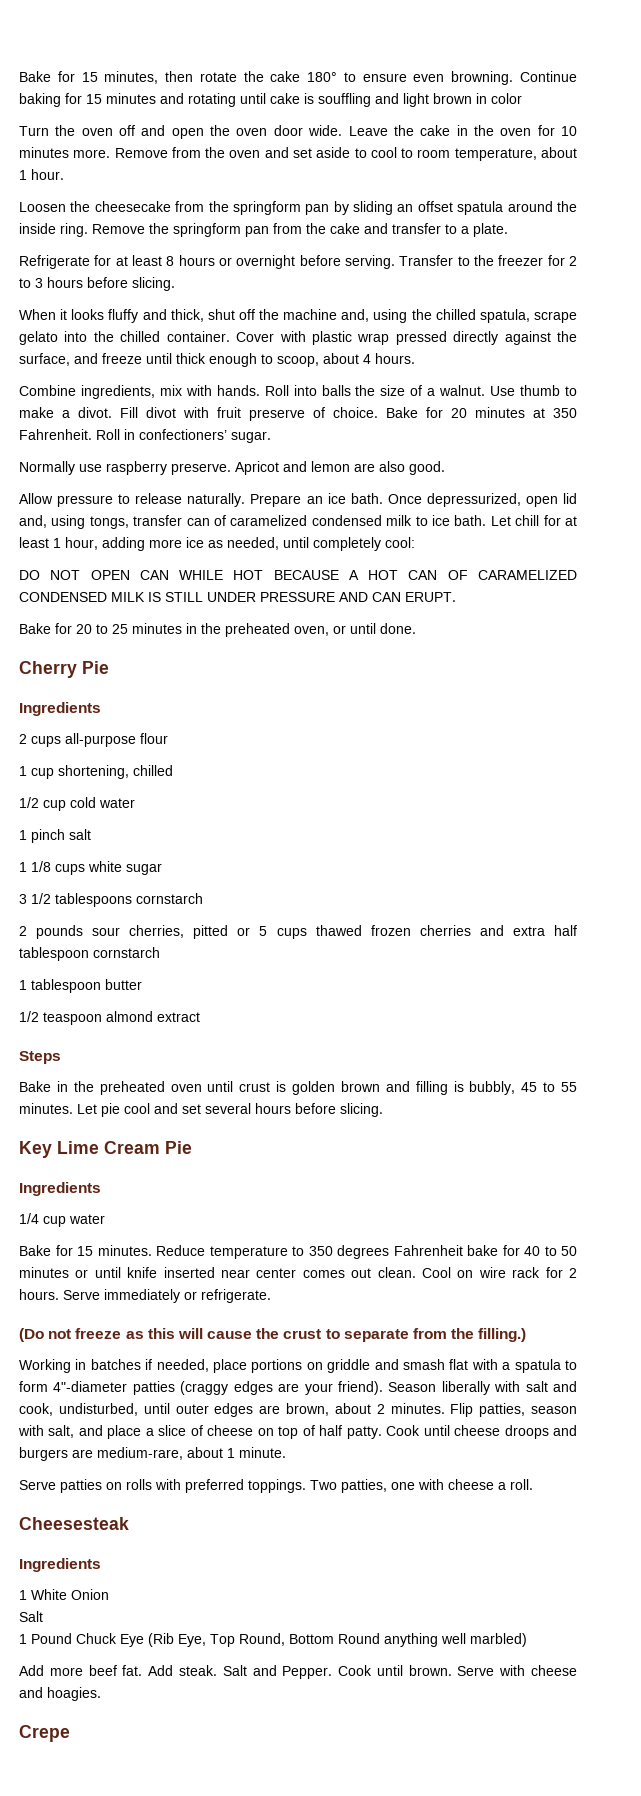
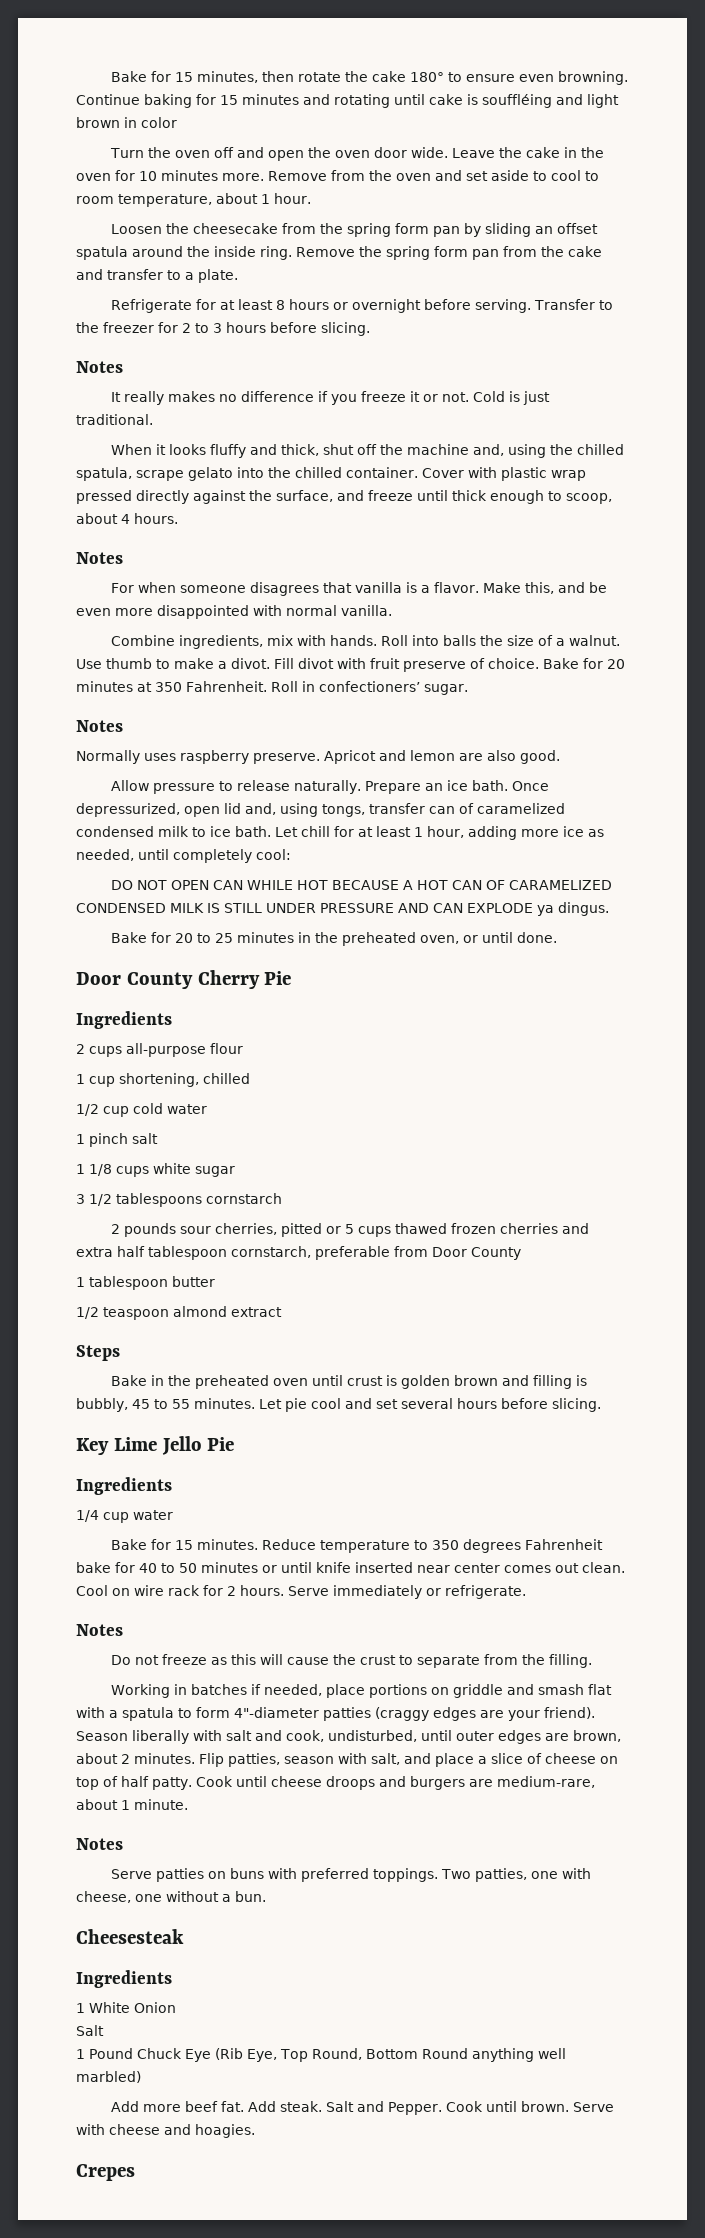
[318,93,371,107] souffling -> [482,94,552,108] souffléing
[232,201,301,215] springform -> [347,223,430,237] spring form
[173,223,241,237] springform -> [386,246,468,260] spring form
(175, 284) none -> [76,361,123,373] [111,391,551,405] [76,414,153,425] // Notes // It really makes no difference if you freeze it or not. Cold is just traditional.
(415, 358) none -> [76,552,123,564] [111,582,607,596] [76,605,392,619] // Notes // For when someone disagrees that vanilla is a flavor. Make this, and be even more disappointed with normal vanilla.
(271, 437) none -> [76,720,123,732] // Notes
[79,464,102,472] use -> [144,753,176,761] uses
[405,592,456,602] ERUPT. -> [467,902,609,916] EXPLODE ya dingus.
(416, 628) none -> [76,972,193,989] Door County
[93,947,160,958] cornstarch -> [231,1246,521,1260] cornstarch, preferable from Door County
[104,1141,160,1154] Cream -> [161,1436,202,1455] Jello
[19,1328,44,1342] (Do -> [76,1624,123,1636] [111,1655,132,1665] Notes // Do
[478,1328,527,1342] filling.) -> [549,1654,593,1668] filling.
(286, 1452) none -> [76,1838,123,1850] // Notes
[126,1479,152,1490] rolls -> [230,1868,265,1879] buns
[448,1479,533,1490] cheese a roll. -> [76,1891,266,1903] cheese, one without a bun.
[19,1725,70,1742] Crepe -> [76,2164,135,2181] Crepes

